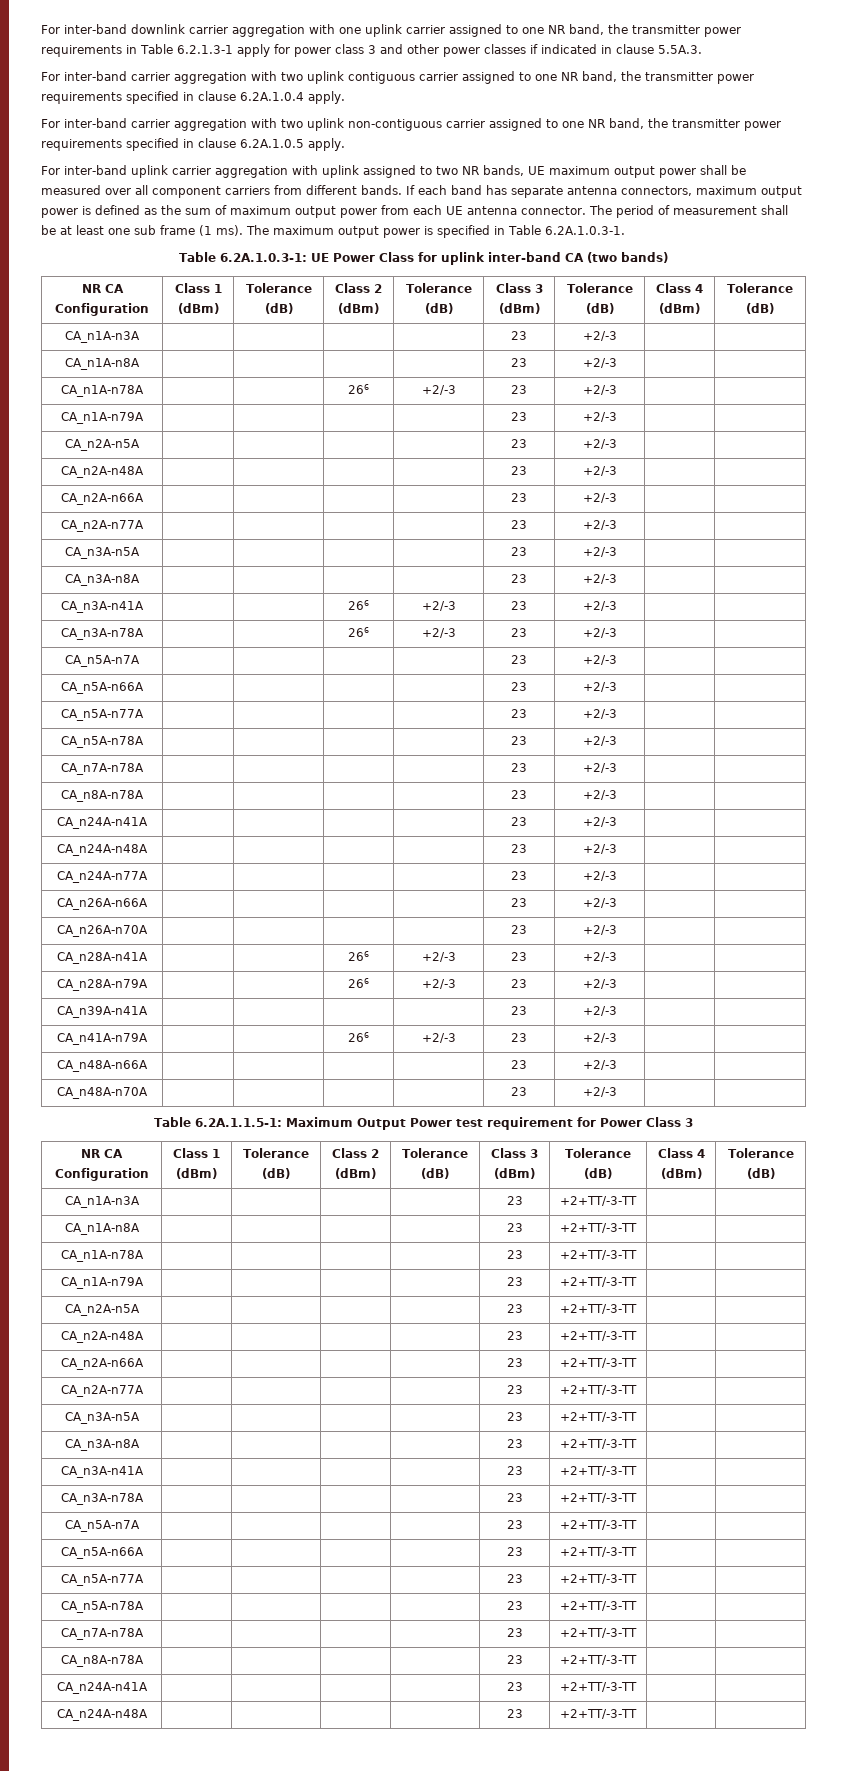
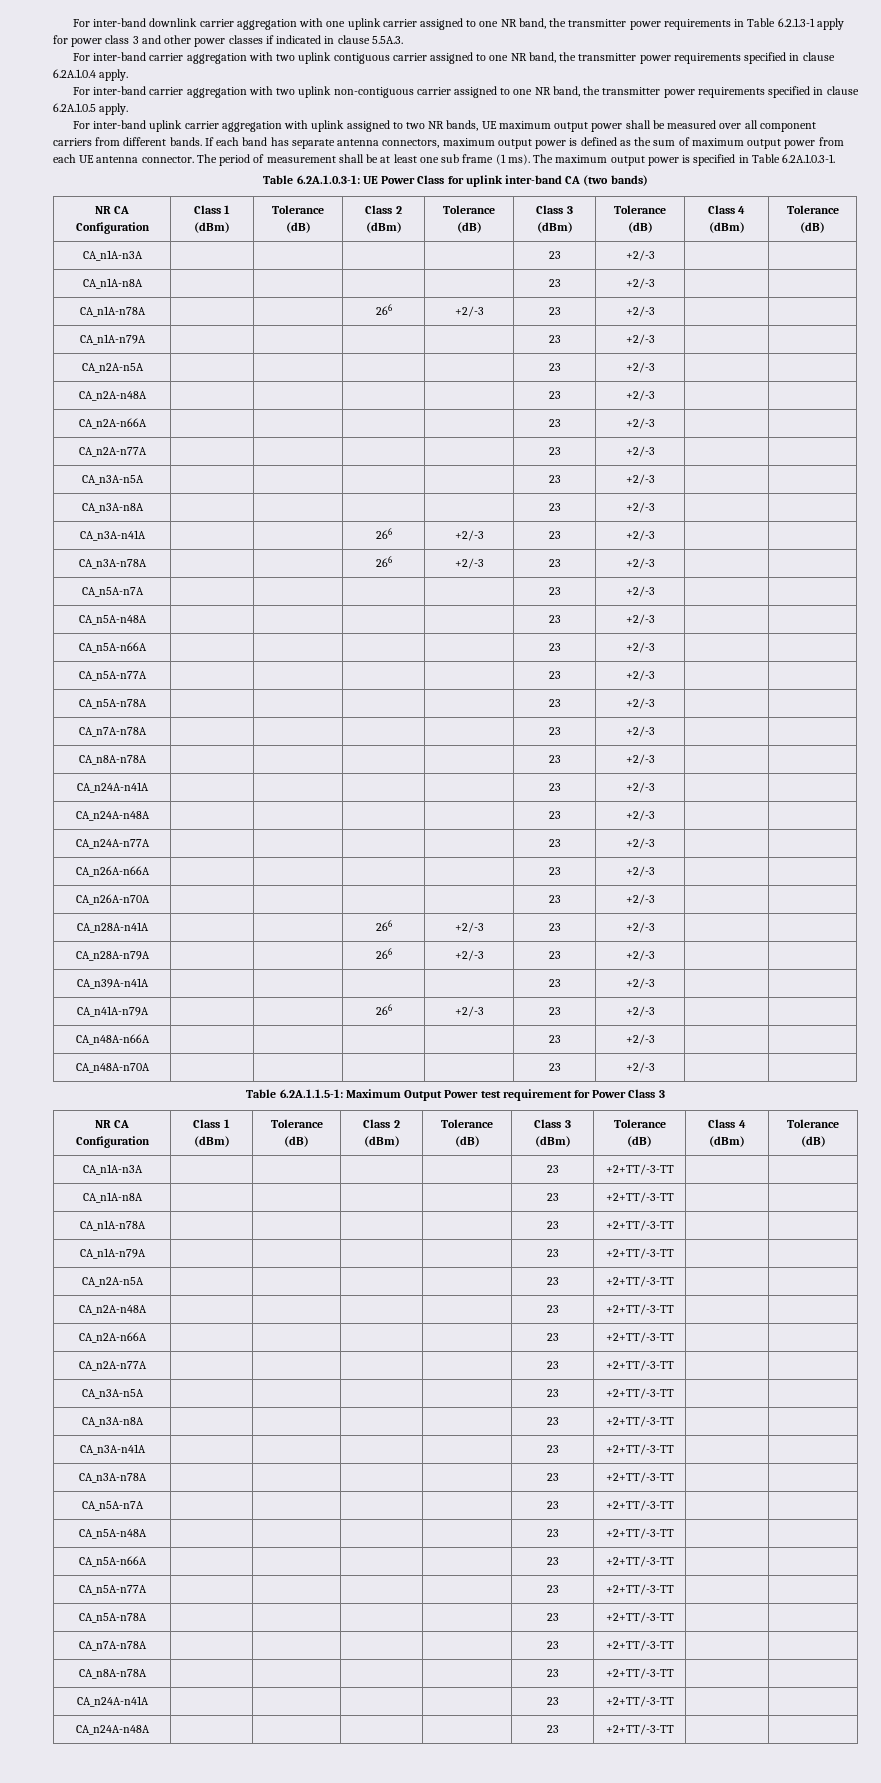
(617, 660) none -> [78,615,147,625] [548,615,561,623] [625,614,655,625] // CA_n5A-n48A | | | | | 23 | +2/-3 | |
(638, 1525) none -> [78,1529,147,1539] [546,1529,559,1537] [605,1528,674,1539] // CA_n5A-n48A | | | | | 23 | +2+TT/-3-TT | |

